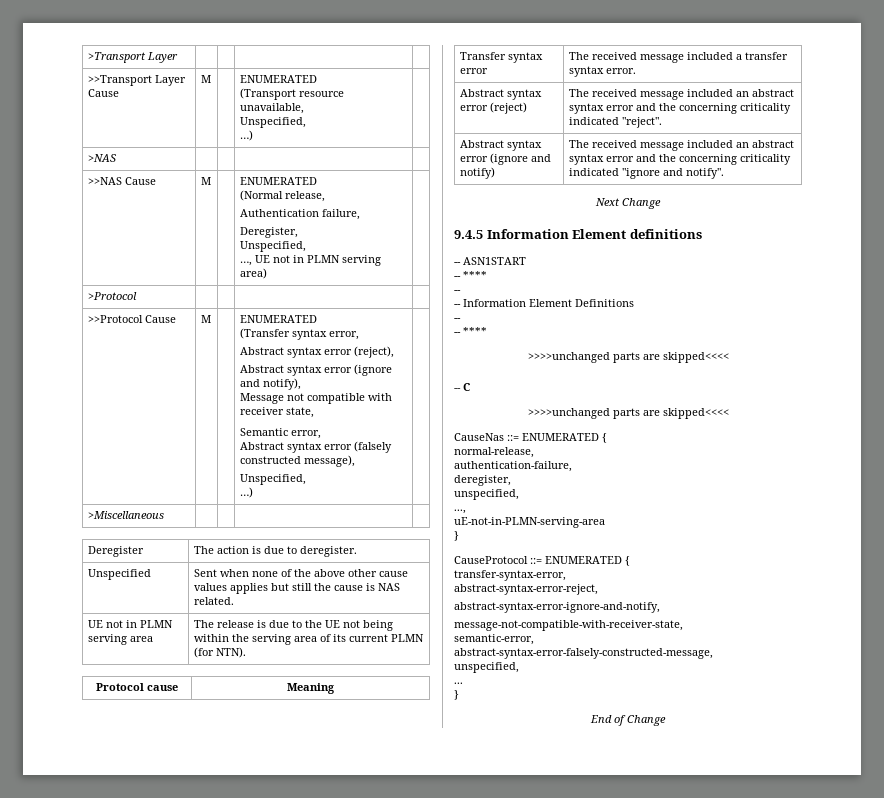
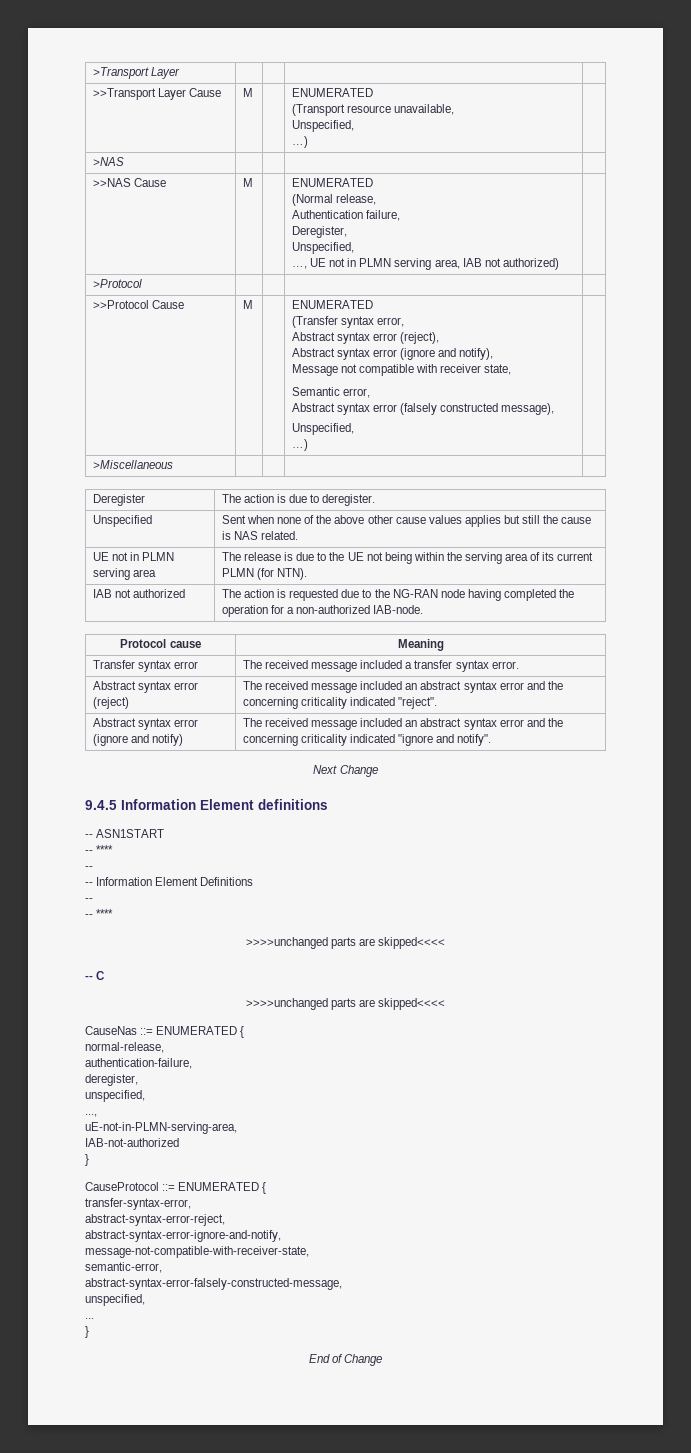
[239,268,267,279] area) -> [434,258,559,270] area, IAB not authorized)
(246, 652) none -> [92,589,186,598] [221,589,575,601] [221,605,424,617] // IAB not authorized | The action is requested due to the NG-RAN node having completed the operation for a non-authorized IAB-node.
[454,517,605,528] uE-not-in-PLMN-serving-area -> [85,1122,237,1134] [85,1138,179,1147] uE-not-in-PLMN-serving-area, // IAB-not-authorized

